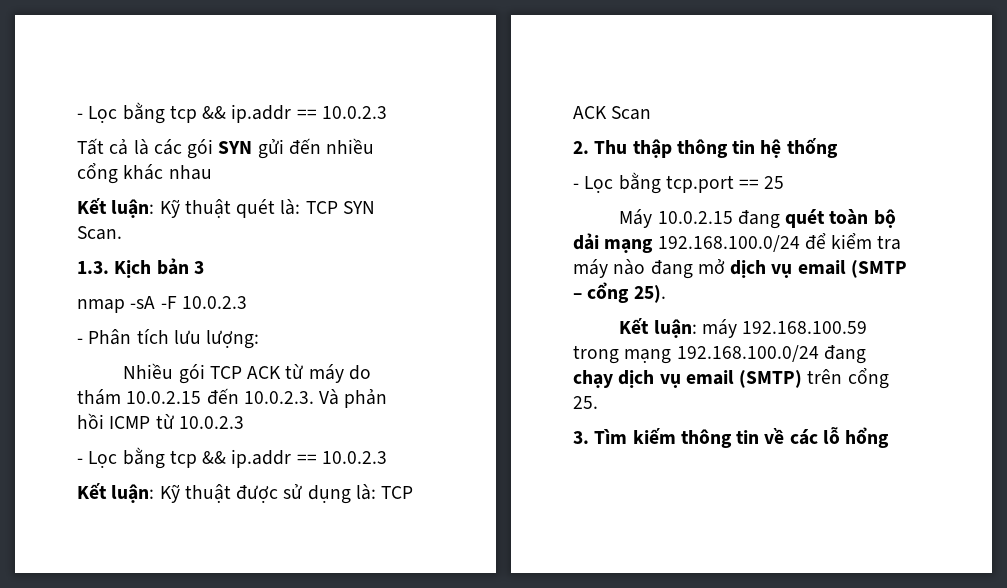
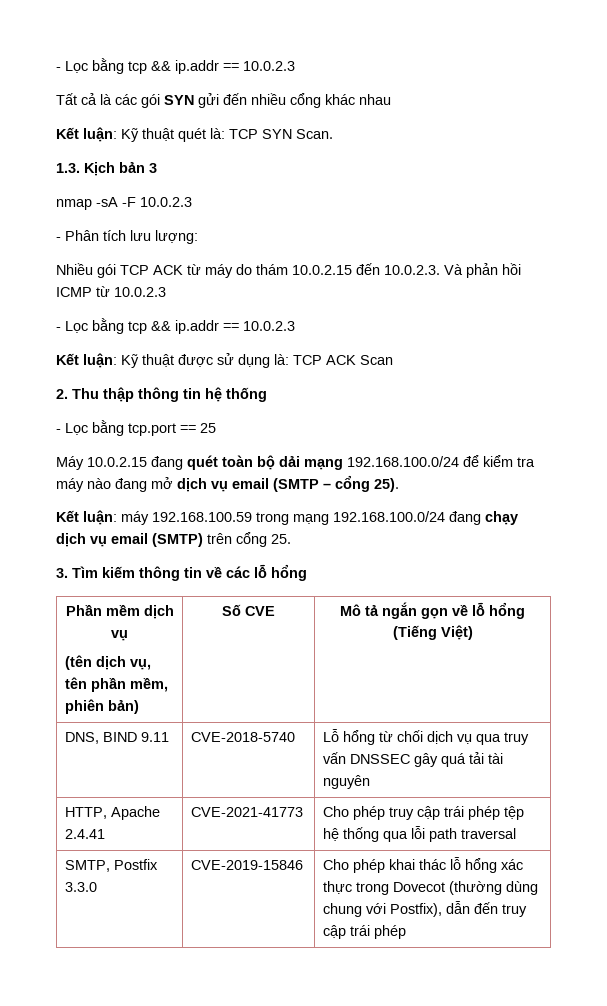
(890, 437) none -> [65,605,174,619] [111,630,128,641] [65,655,152,670] [65,677,169,692] [65,699,140,714] [222,604,275,616] [340,602,525,619] [392,625,473,640] [65,732,170,744] [191,732,296,742] [323,729,530,745] [323,752,504,767] [323,775,371,789] [65,806,161,820] [65,829,106,839] [191,807,304,817] [323,806,525,820] [323,826,517,842] [65,859,159,872] [65,882,98,892] [191,860,304,870] [323,857,524,873] [323,881,539,895] [323,901,528,917] [323,925,407,939] // Phần mềm dịch vụ // (tên dịch vụ, tên phần mềm, phiên bản) | Số CVE | Mô tả ngắn gọn về lỗ hổng (Tiếng Việt) // DNS, BIND 9.11 | CVE-2018-5740 | Lỗ hổng từ chối dịch vụ qua truy vấn DNSSEC gây quá tải tài nguyên // HTTP, Apache 2.4.41 | CVE-2021-41773 | Cho phép truy cập trái phép tệp hệ thống qua lỗi path traversal // SMTP, Postfix 3.3.0 | CVE-2019-15846 | Cho phép khai thác lỗ hổng xác thực trong Dovecot (thường dùng chung với Postfix), dẫn đến truy cập trái phép

